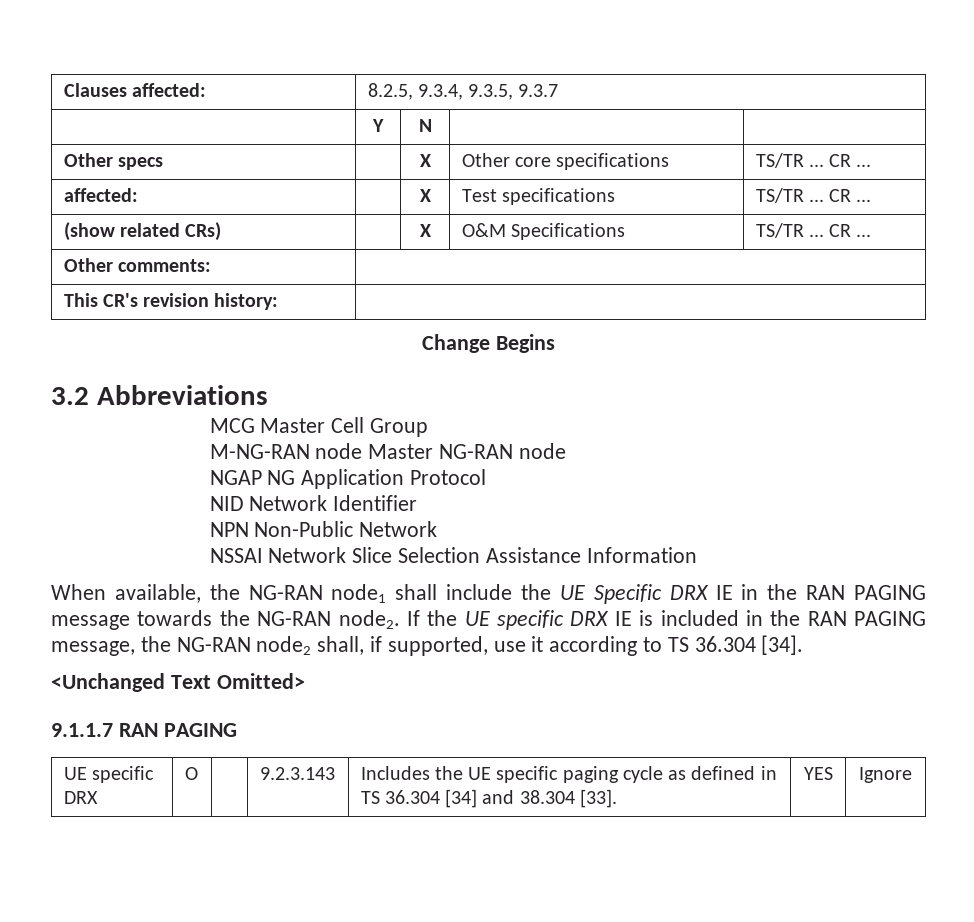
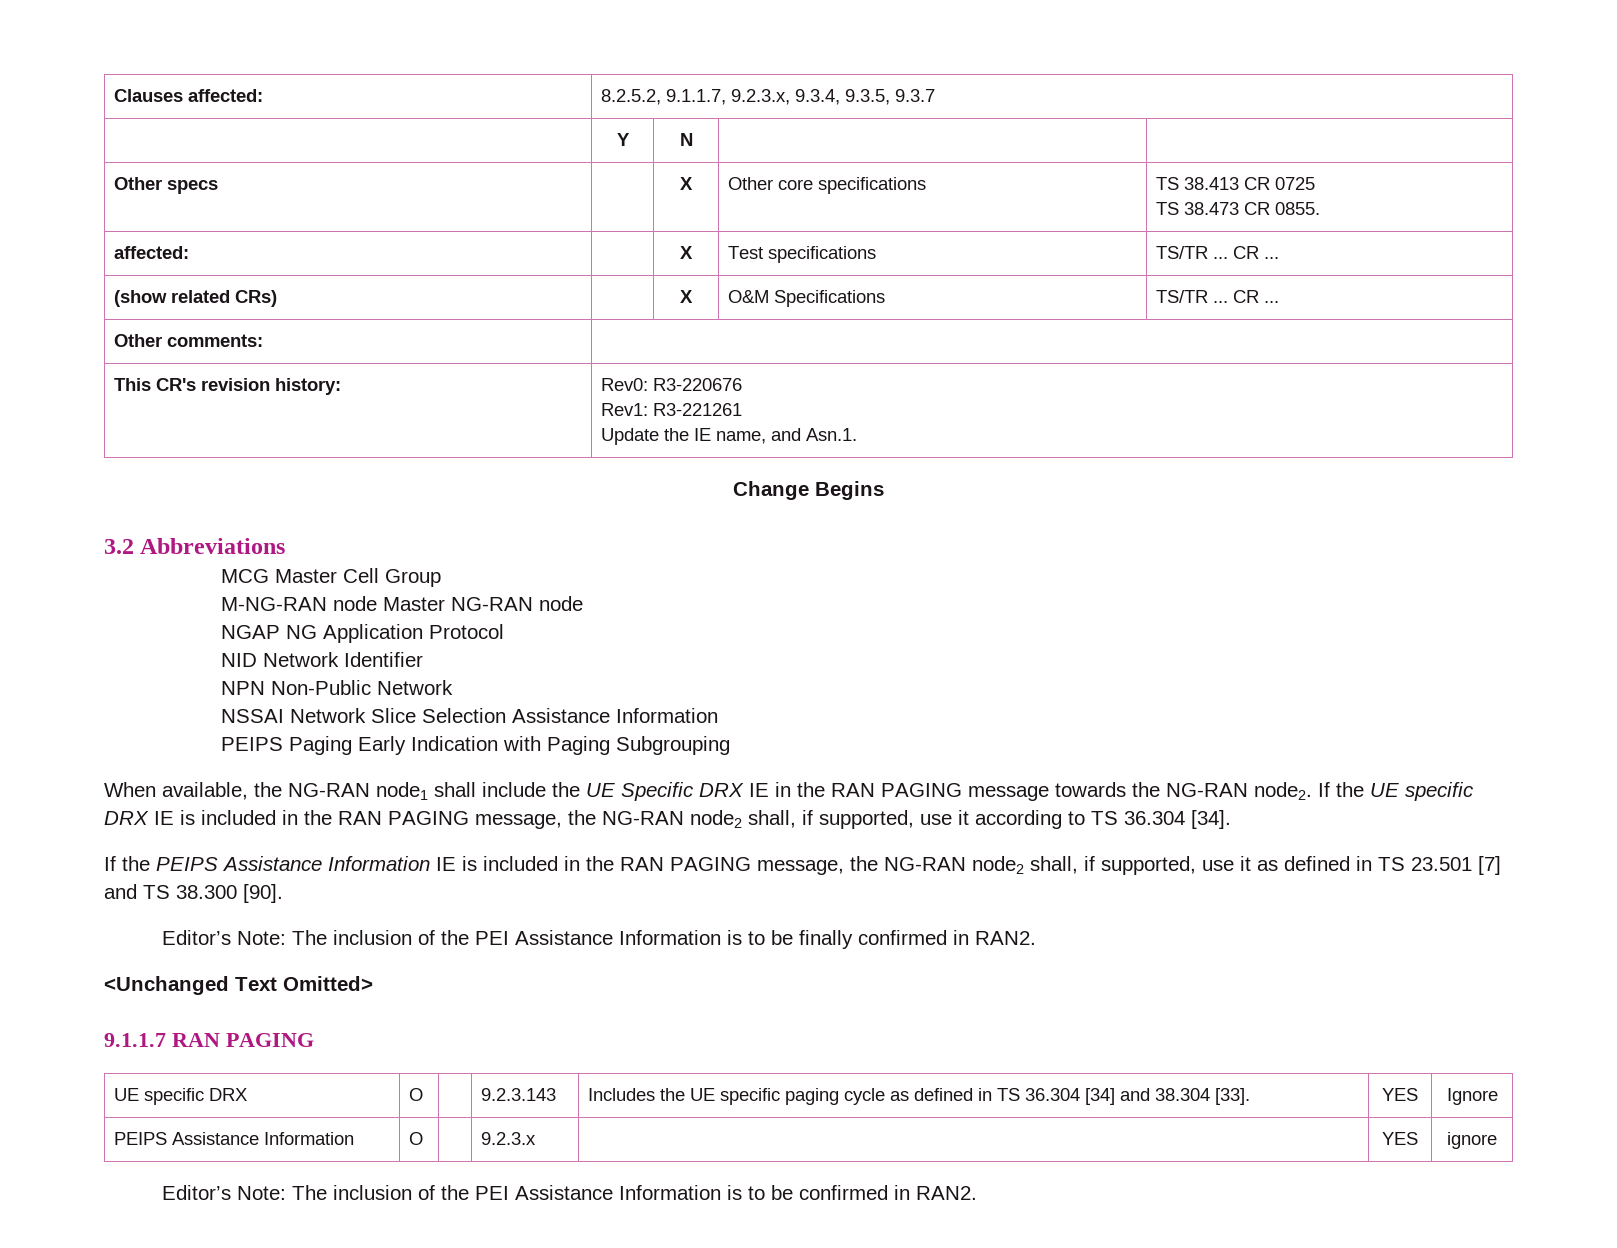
[367,83,413,100] 8.2.5, -> [600,89,790,105] 8.2.5.2, 9.1.1.7, 9.2.3.x,
[755,153,872,168] TS/TR ... CR ... -> [1155,177,1315,190] [1155,202,1320,215] TS 38.413 CR 0725 // TS 38.473 CR 0855.
(279, 301) none -> [600,378,742,391] [600,403,742,416] [600,428,857,445] Rev0: R3-220676 // Rev1: R3-221261 // Update the IE name, and Asn.1.
(697, 555) none -> [220,736,730,755] // PEIPS Paging Early Indication with Paging Subgrouping
(804, 645) none -> [104,856,1501,875] [104,884,283,903] [162,930,1037,949] // If the PEIPS Assistance Information IE is included in the RAN PAGING message, the NG-RAN node2 shall, if supported, use it as defined in TS 23.501 [7] and TS 38.300 [90]. // Editor’s Note: The inclusion of the PEI Assistance Information is to be finally confirmed in RAN2.
(912, 775) none -> [113,1132,354,1145] [408,1132,423,1145] [480,1132,536,1145] [1382,1132,1418,1145] [1447,1132,1497,1149] [162,1185,978,1200] // PEIPS Assistance Information | O | | 9.2.3.x | | YES | ignore // Editor’s Note: The inclusion of the PEI Assistance Information is to be confirmed in RAN2.

